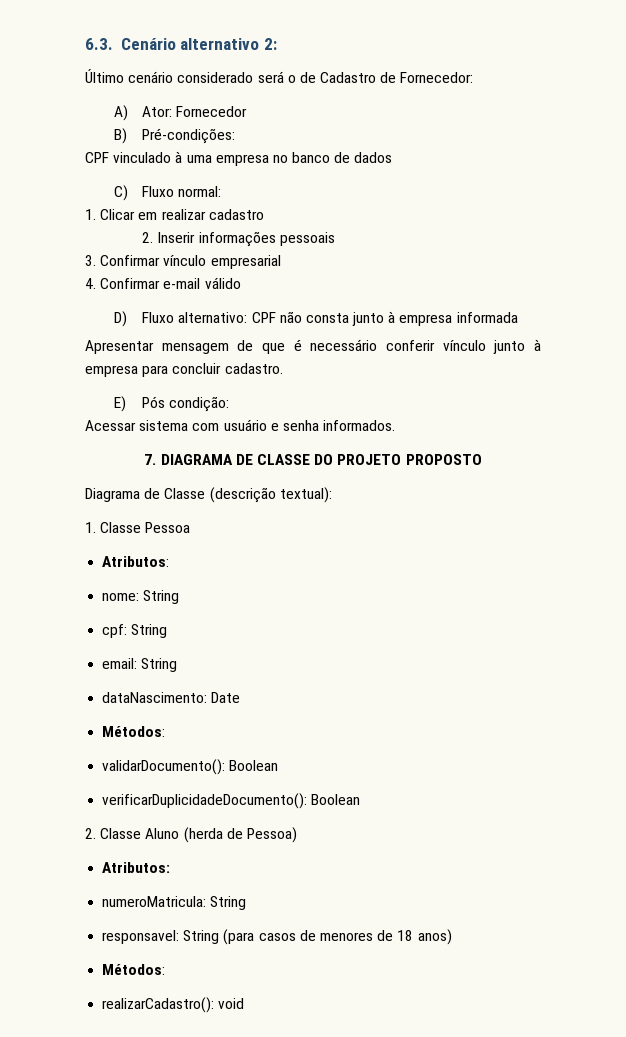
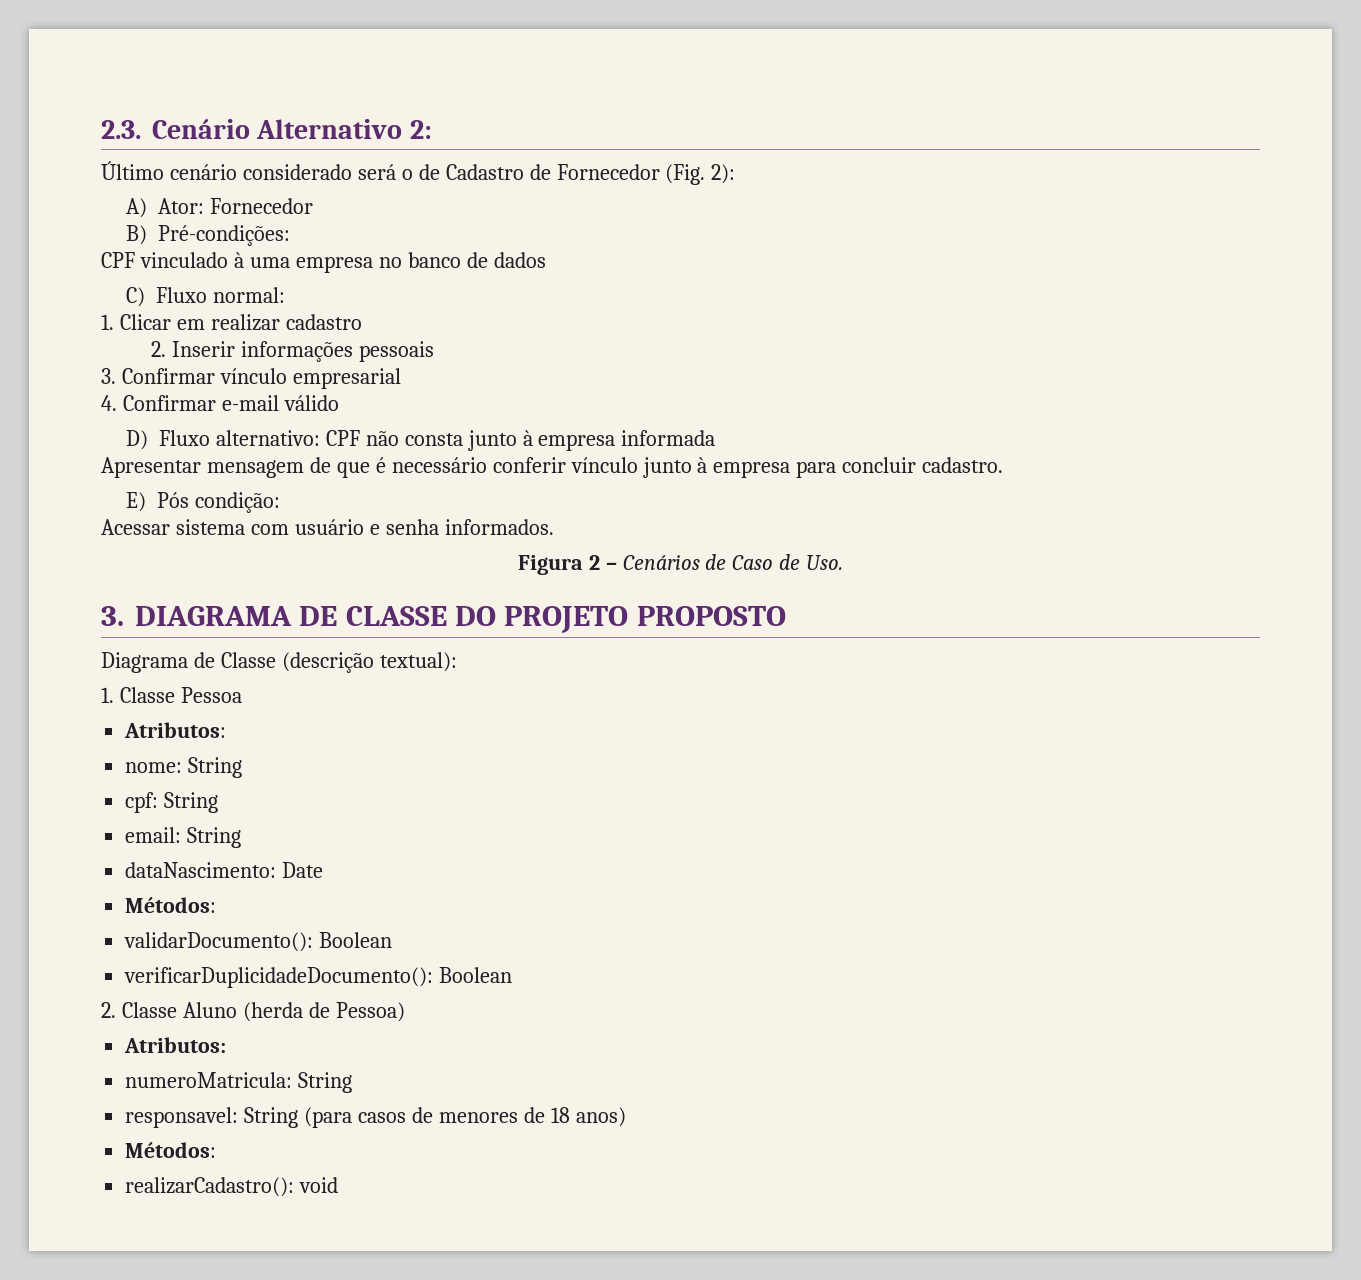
[85,38,260,50] 6.3. Cenário alternativo -> [101,119,403,139] 2.3. Cenário Alternativo
[400,72,474,83] Fornecedor: -> [556,164,736,185] Fornecedor (Fig. 2):
[144,454,157,465] 7. -> [517,554,844,575] [101,606,124,626] Figura 2 – Cenários de Caso de Uso. // 3.

